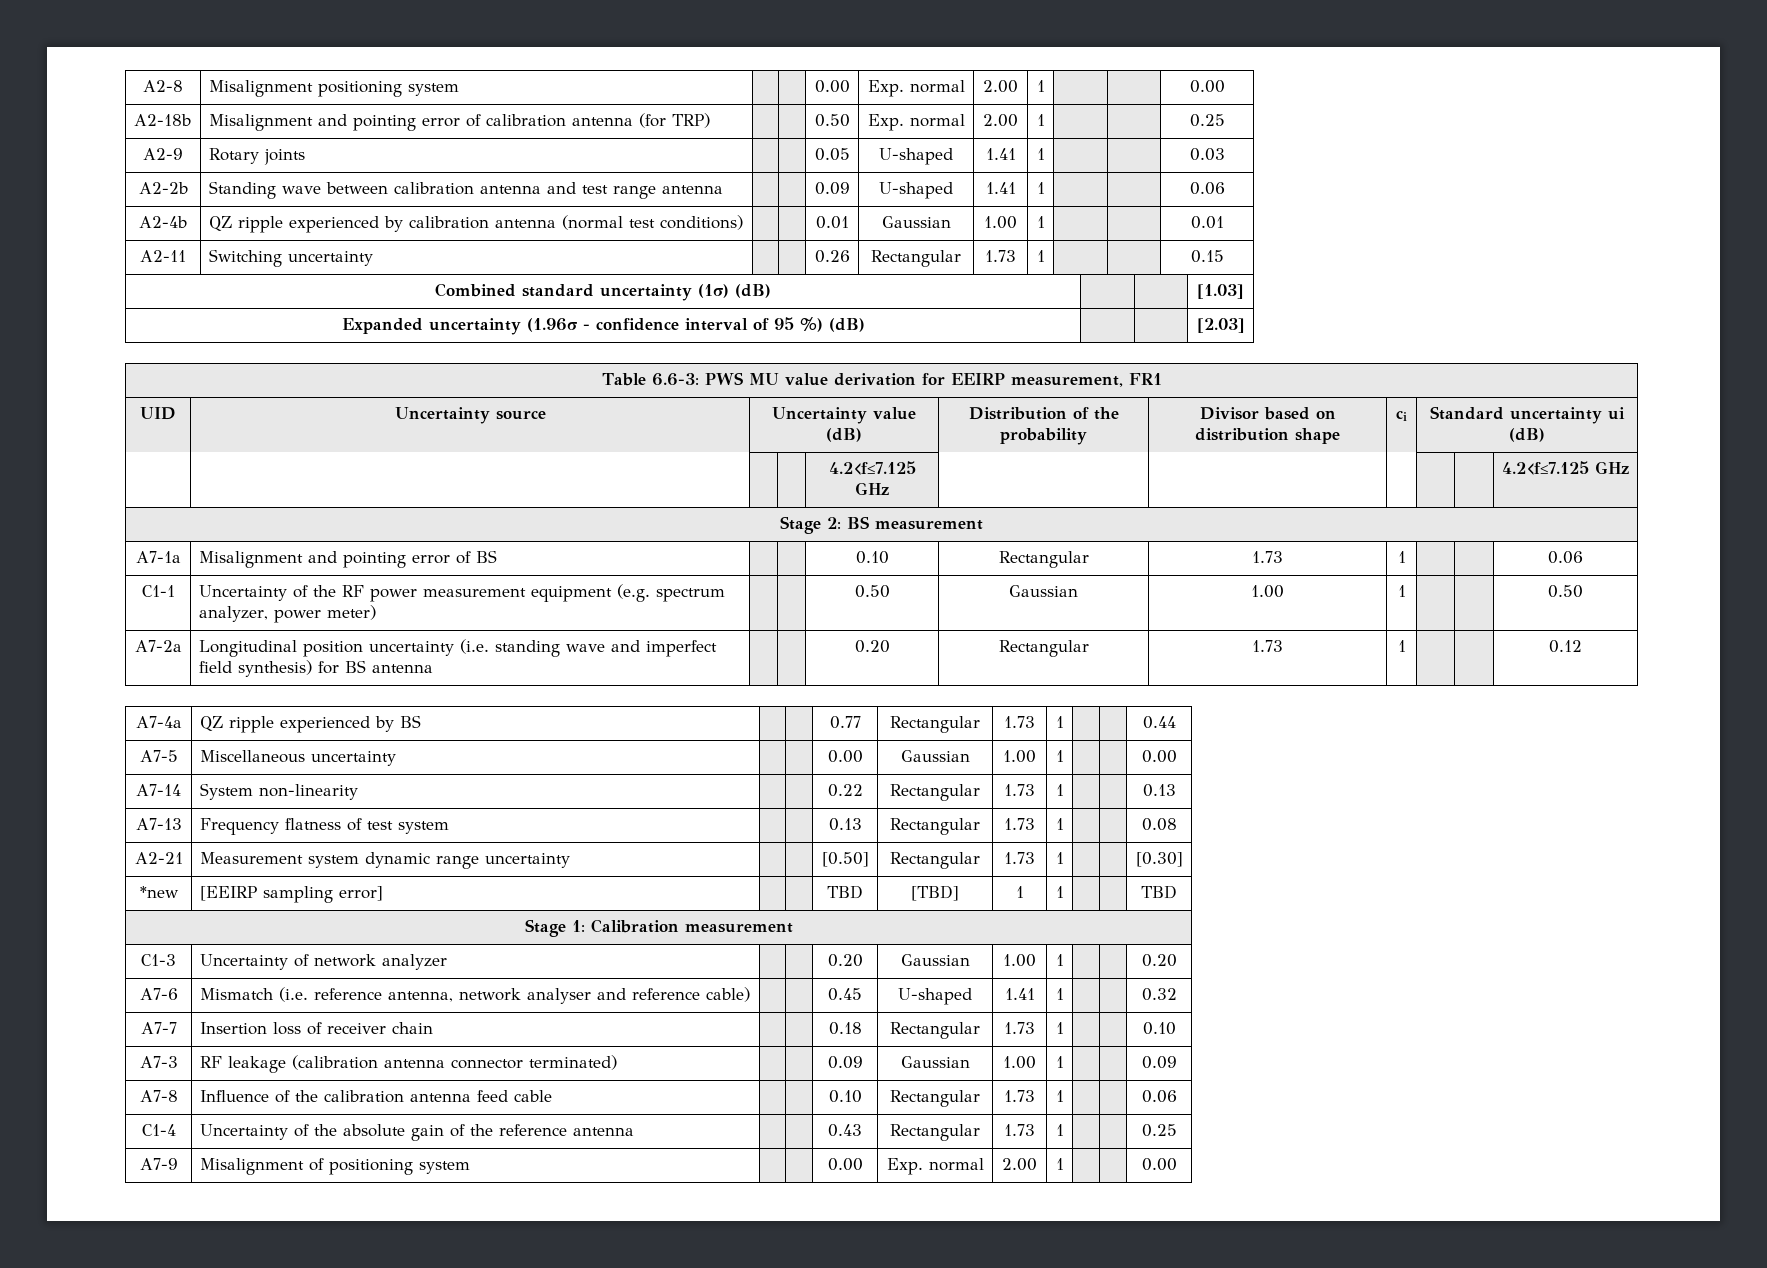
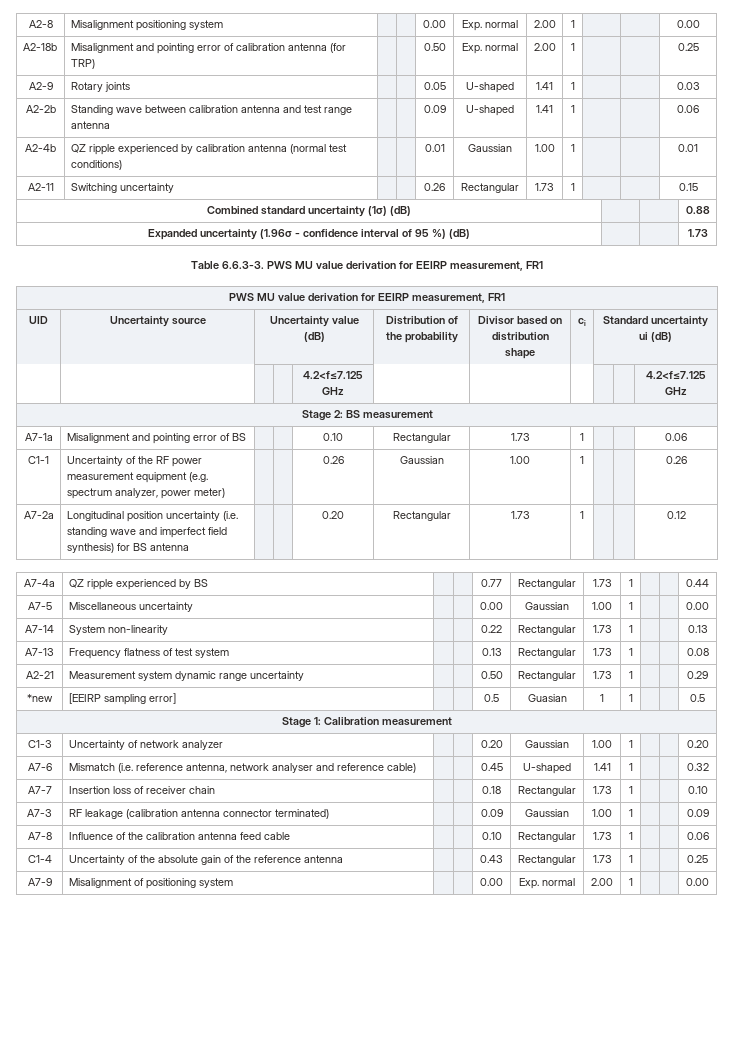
[1197,284,1244,299] [1.03] -> [685,206,710,214] 0.88
[1196,318,1245,333] [601,373,699,386] [2.03] // Table 6.6-3: -> [687,229,708,237] [191,261,543,271] 1.73 // Table 6.6.3-3. PWS MU value derivation for EEIRP measurement, FR1 //
[854,585,890,598] [1009,585,1078,597] [1251,585,1284,598] [1397,585,1406,597] [1548,585,1583,598] 0.50 | Gaussian | 1.00 | 1 | | | 0.50 -> [322,456,344,464] [399,456,444,464] [510,456,530,464] [580,456,584,464] [665,456,687,464] 0.26 | Gaussian | 1.00 | 1 | | | 0.26
[821,852,869,867] [890,852,980,869] [1004,852,1035,864] [1055,852,1064,864] [1135,852,1183,867] [0.50] | Rectangular | 1.73 | 1 | | | [0.30] -> [480,671,503,679] [518,671,576,681] [592,671,612,679] [628,671,633,679] [687,671,708,679] 0.50 | Rectangular | 1.73 | 1 | | | 0.29
[827,885,863,899] [911,885,959,901] [1015,886,1024,898] [1055,886,1064,898] [1141,885,1177,899] TBD | [TBD] | 1 | 1 | | | TBD -> [484,694,499,702] [527,694,567,702] [600,694,604,702] [628,694,633,702] [690,694,705,702] 0.5 | Guasian | 1 | 1 | | | 0.5

